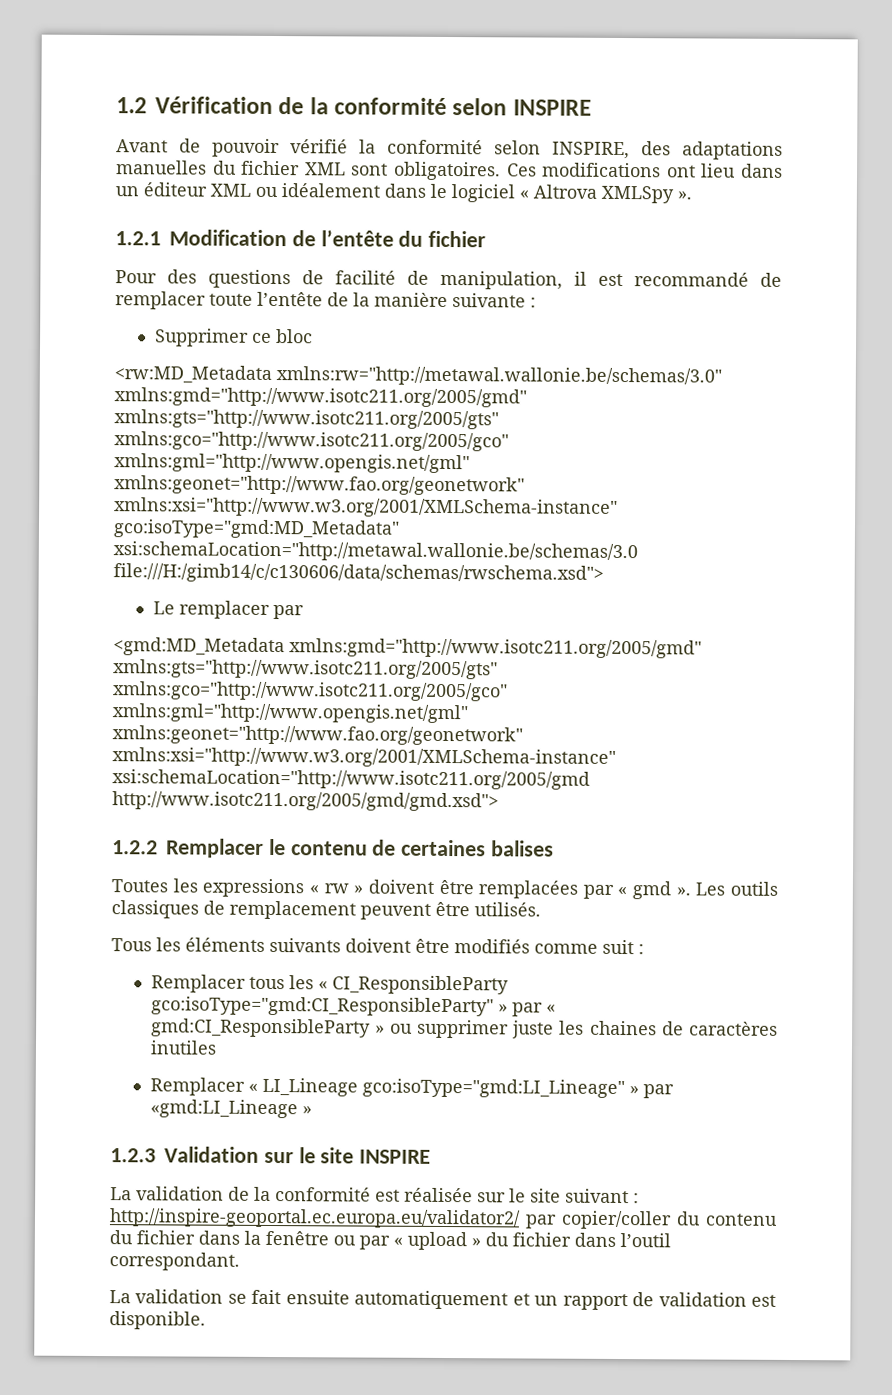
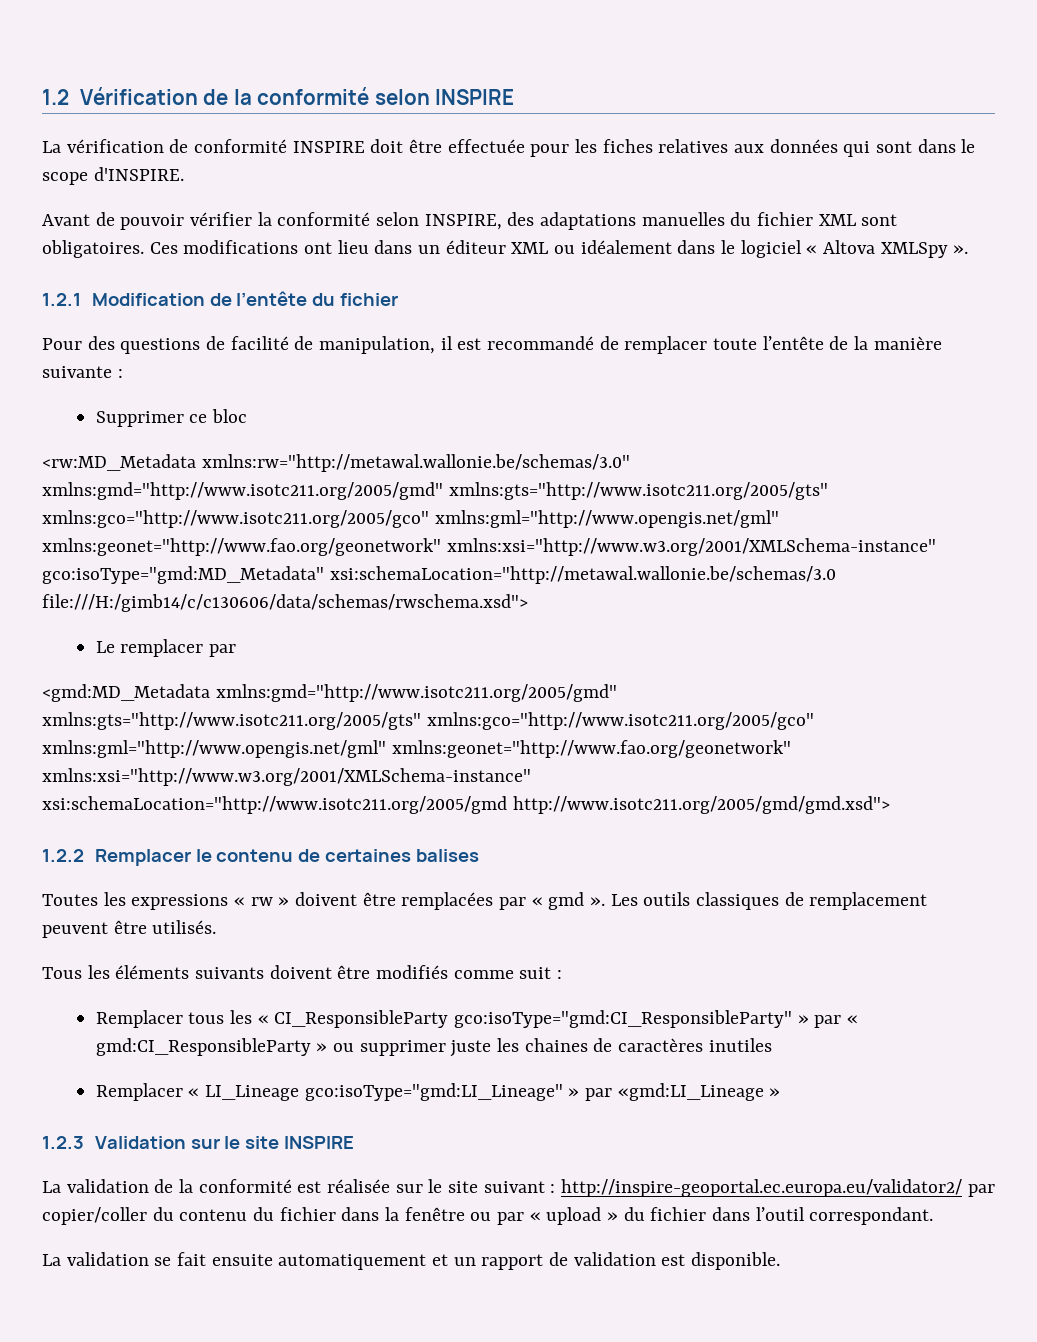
(592, 107) none -> [42,139,976,157] [42,167,184,185] // La vérification de conformité INSPIRE doit être effectuée pour les fiches relatives aux données qui sont dans le scope d'INSPIRE.
[290,139,348,154] vérifié -> [190,212,253,226] vérifier
[533,184,597,199] Altrova -> [823,240,876,254] Altova

